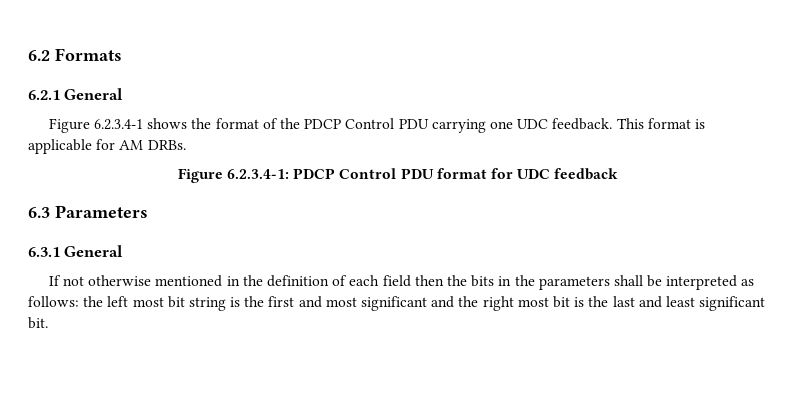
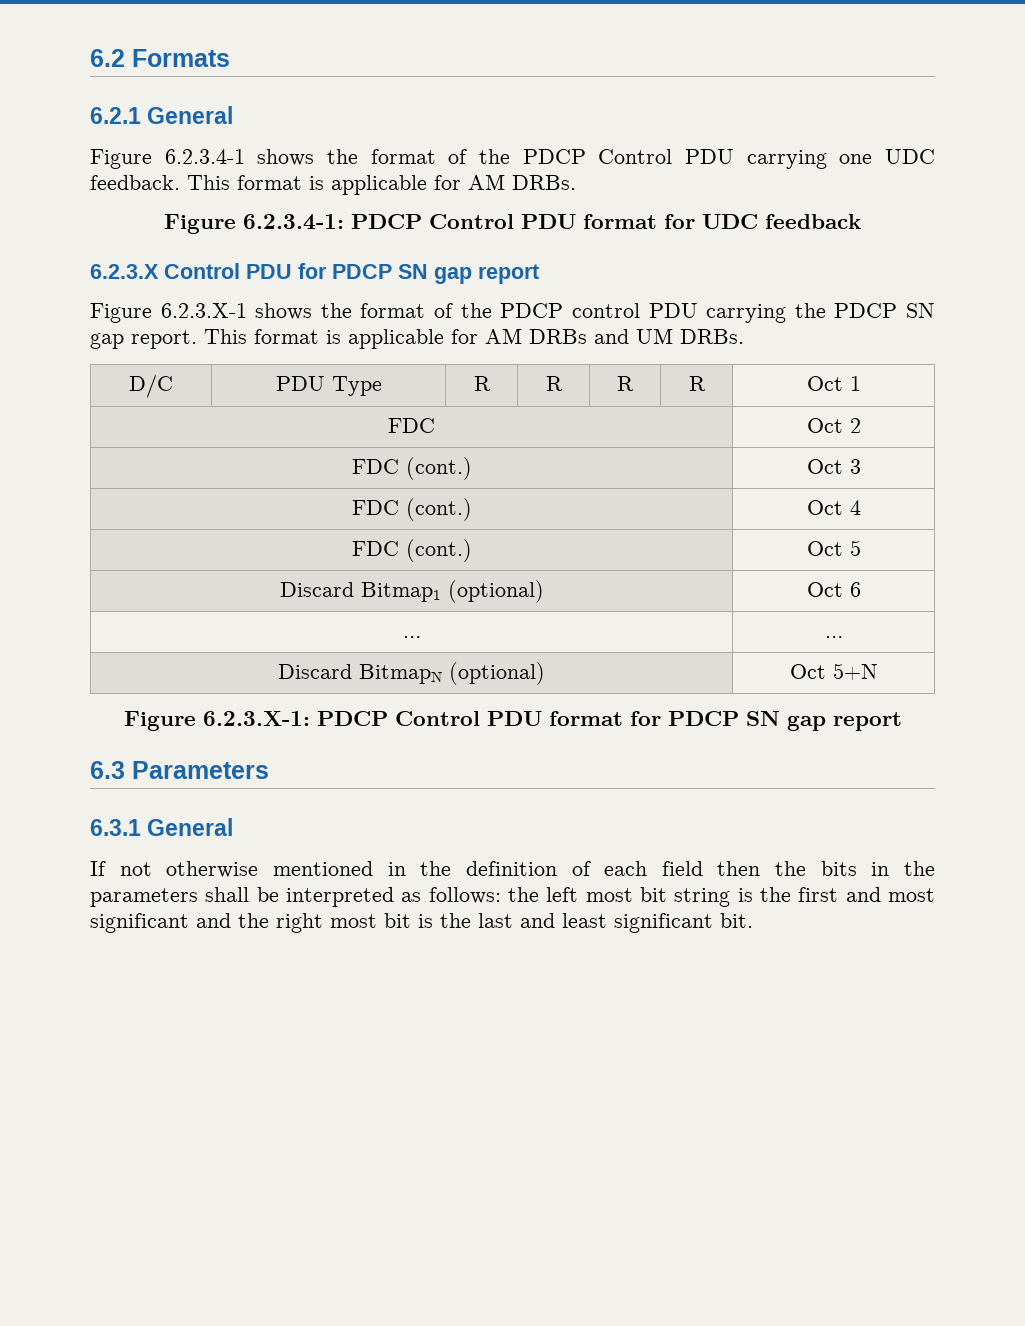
(619, 174) none -> [90,263,539,284] [90,303,936,323] [90,328,744,349] [129,374,173,398] [275,376,382,396] [473,376,491,391] [545,376,563,391] [617,376,634,391] [688,376,706,391] [806,376,861,391] [388,418,435,433] [806,418,861,433] [351,457,472,480] [806,459,861,474] [351,498,472,521] [806,500,861,515] [351,539,472,562] [806,540,861,556] [279,580,544,603] [806,582,861,597] [402,636,421,638] [824,636,843,638] [278,662,545,685] [789,663,878,680] [123,711,902,731] // 6.2.3.X Control PDU for PDCP SN gap report // Figure 6.2.3.X-1 shows the format of the PDCP control PDU carrying the PDCP SN gap report. This format is applicable for AM DRBs and UM DRBs. // D/C | PDU Type | R | R | R | R | Oct 1 // FDC | Oct 2 // FDC (cont.) | Oct 3 // FDC (cont.) | Oct 4 // FDC (cont.) | Oct 5 // Discard Bitmap1 (optional) | Oct 6 // … | … // Discard BitmapN (optional) | Oct 5+N // Figure 6.2.3.X-1: PDCP Control PDU format for PDCP SN gap report

